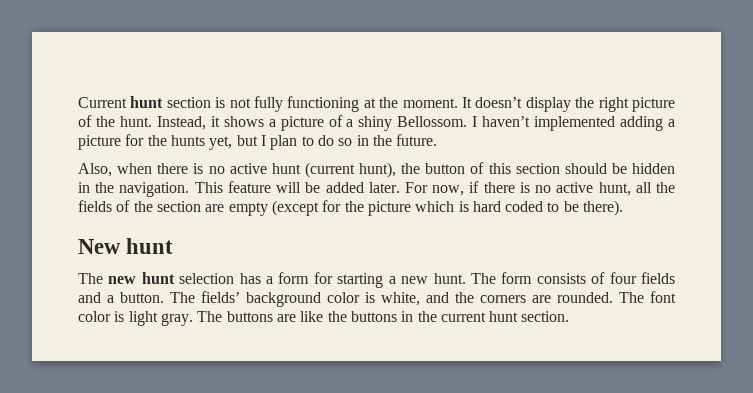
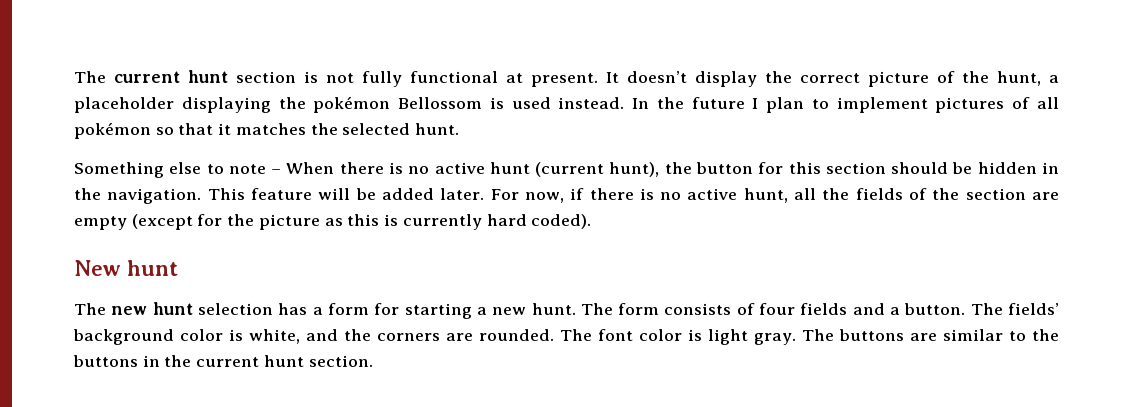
[78,97,127,108] Current -> [74,71,180,83] The current
[287,96,458,112] functioning at the moment. -> [410,71,598,87] functional at present.
[598,97,629,112] right -> [800,73,860,83] correct
[119,115,675,131] [78,134,438,150] [78,163,153,177] hunt. Instead, it shows a picture of a shiny Bellossom. I haven’t implemented adding a picture for the hunts yet, but I plan to do so in the future. // Also, when -> [997,71,1059,86] [74,96,1059,113] [74,122,460,139] [74,162,335,178] hunt, a placeholder displaying the pokémon Bellossom is used instead. In the future I plan to implement pictures of all pokémon so that it matches the selected hunt. // Something else to note – When
[470,162,485,174] of -> [758,162,784,174] for
[415,200,624,216] which is hard coded to be there). -> [324,214,592,230] as this is currently hard coded).
[300,311,324,322] like -> [943,329,1026,341] similar to

